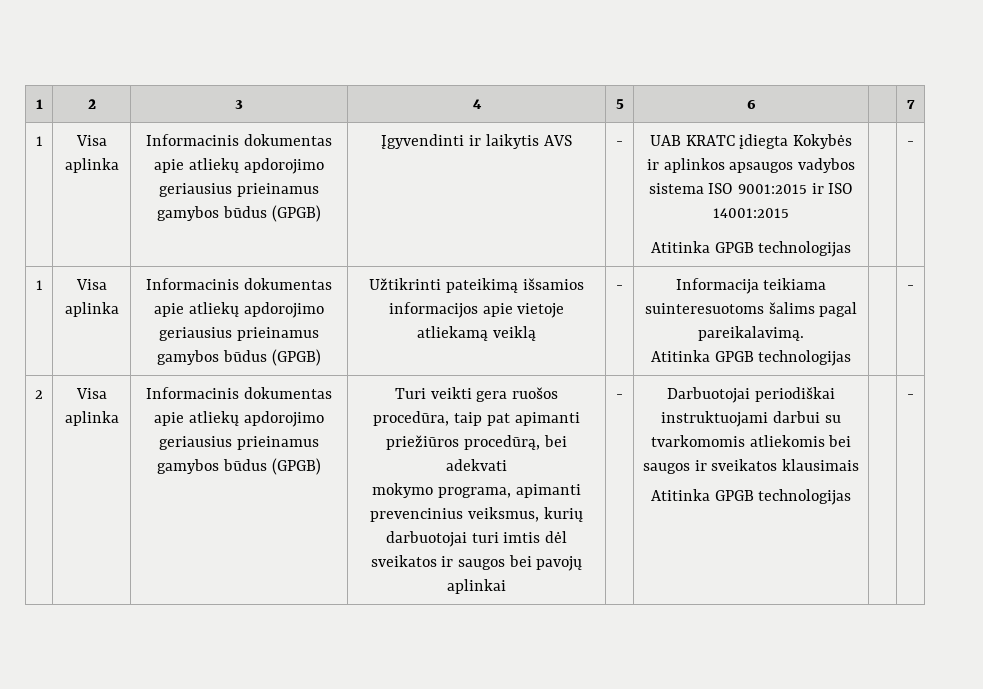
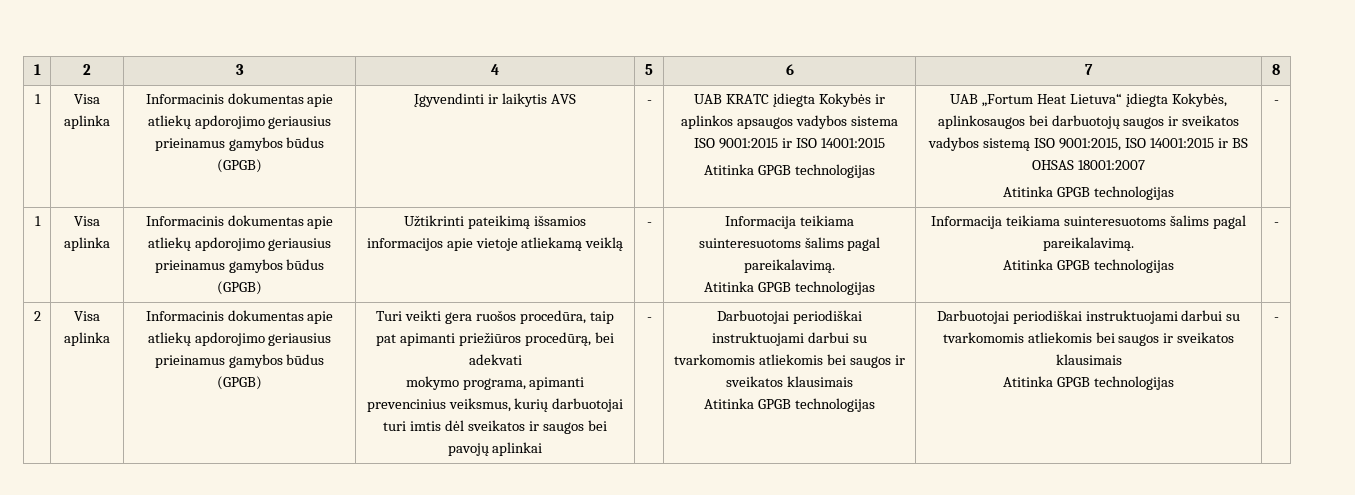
[906,100,915,109] | 7 -> [1085,64,1093,75] [1272,64,1280,75] 7 | 8
(852, 249) none -> [950,93,1227,107] [937,115,1240,129] [928,137,1248,151] [1032,160,1145,170] [1003,186,1174,200] UAB „Fortum Heat Lietuva“ įdiegta Kokybės, aplinkosaugos bei darbuotojų saugos ir sveikatos vadybos sistemą ISO 9001:2015, ISO 14001:2015 ir BS OHSAS 18001:2007 // Atitinka GPGB technologijas
(852, 358) none -> [931,215,1246,229] [1043,237,1134,251] [1003,259,1174,273] Informacija teikiama suinteresuotoms šalims pagal pareikalavimą. // Atitinka GPGB technologijas
(852, 497) none -> [936,310,1241,324] [942,332,1235,346] [1055,354,1122,365] [1003,376,1174,390] Darbuotojai periodiškai instruktuojami darbui su tvarkomomis atliekomis bei saugos ir sveikatos klausimais // Atitinka GPGB technologijas

